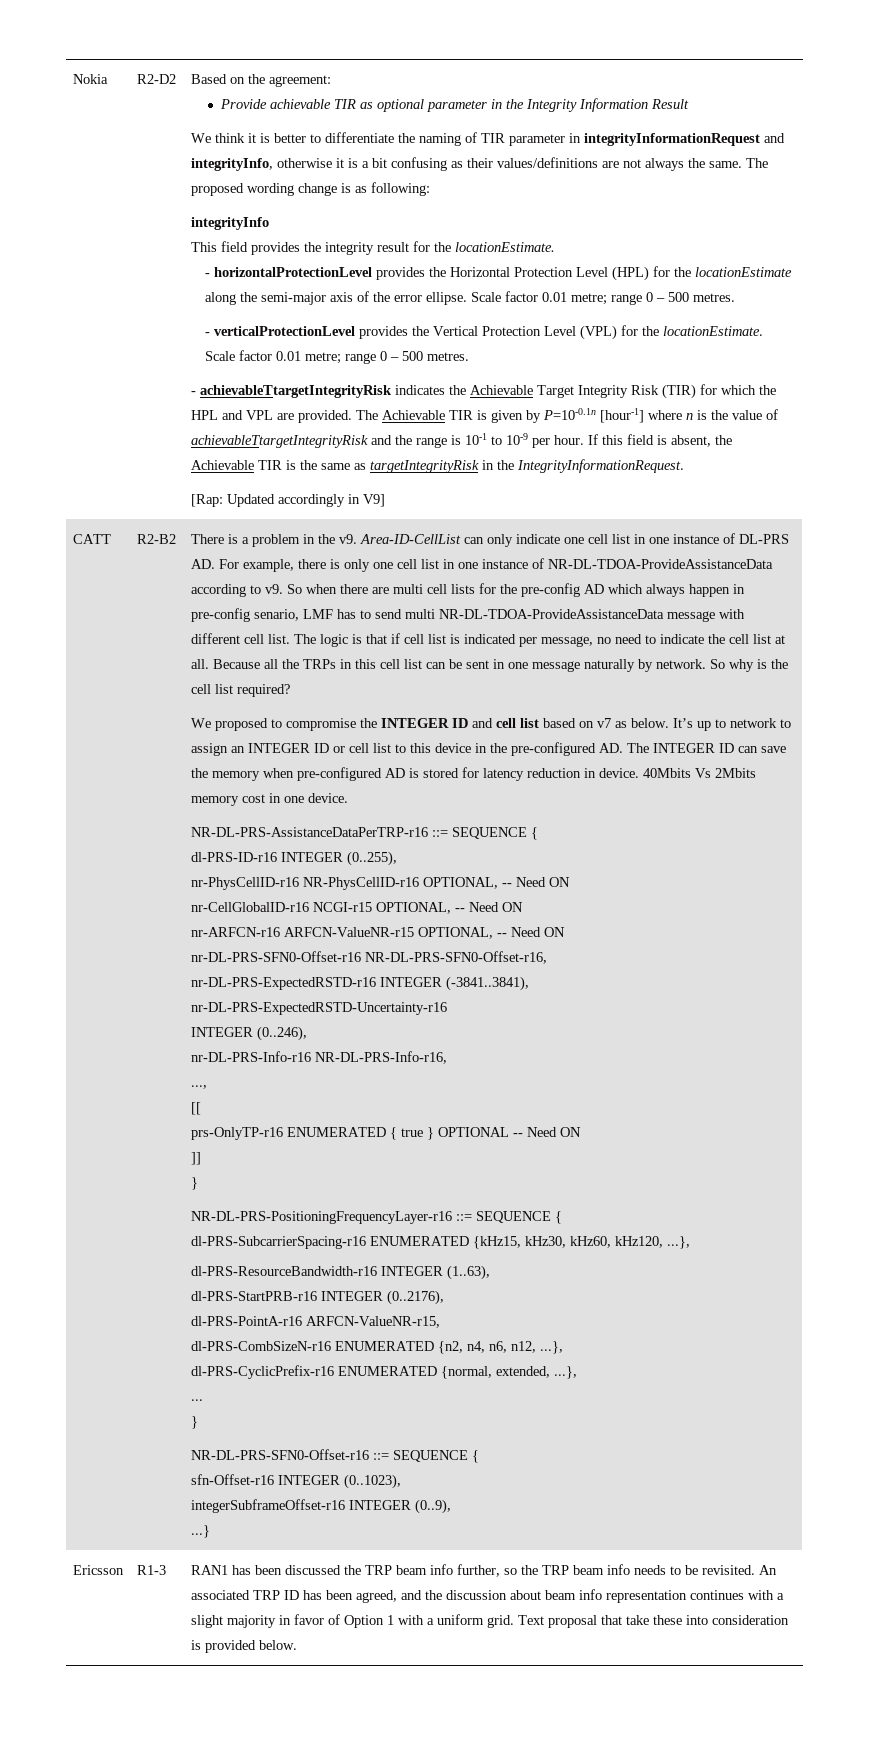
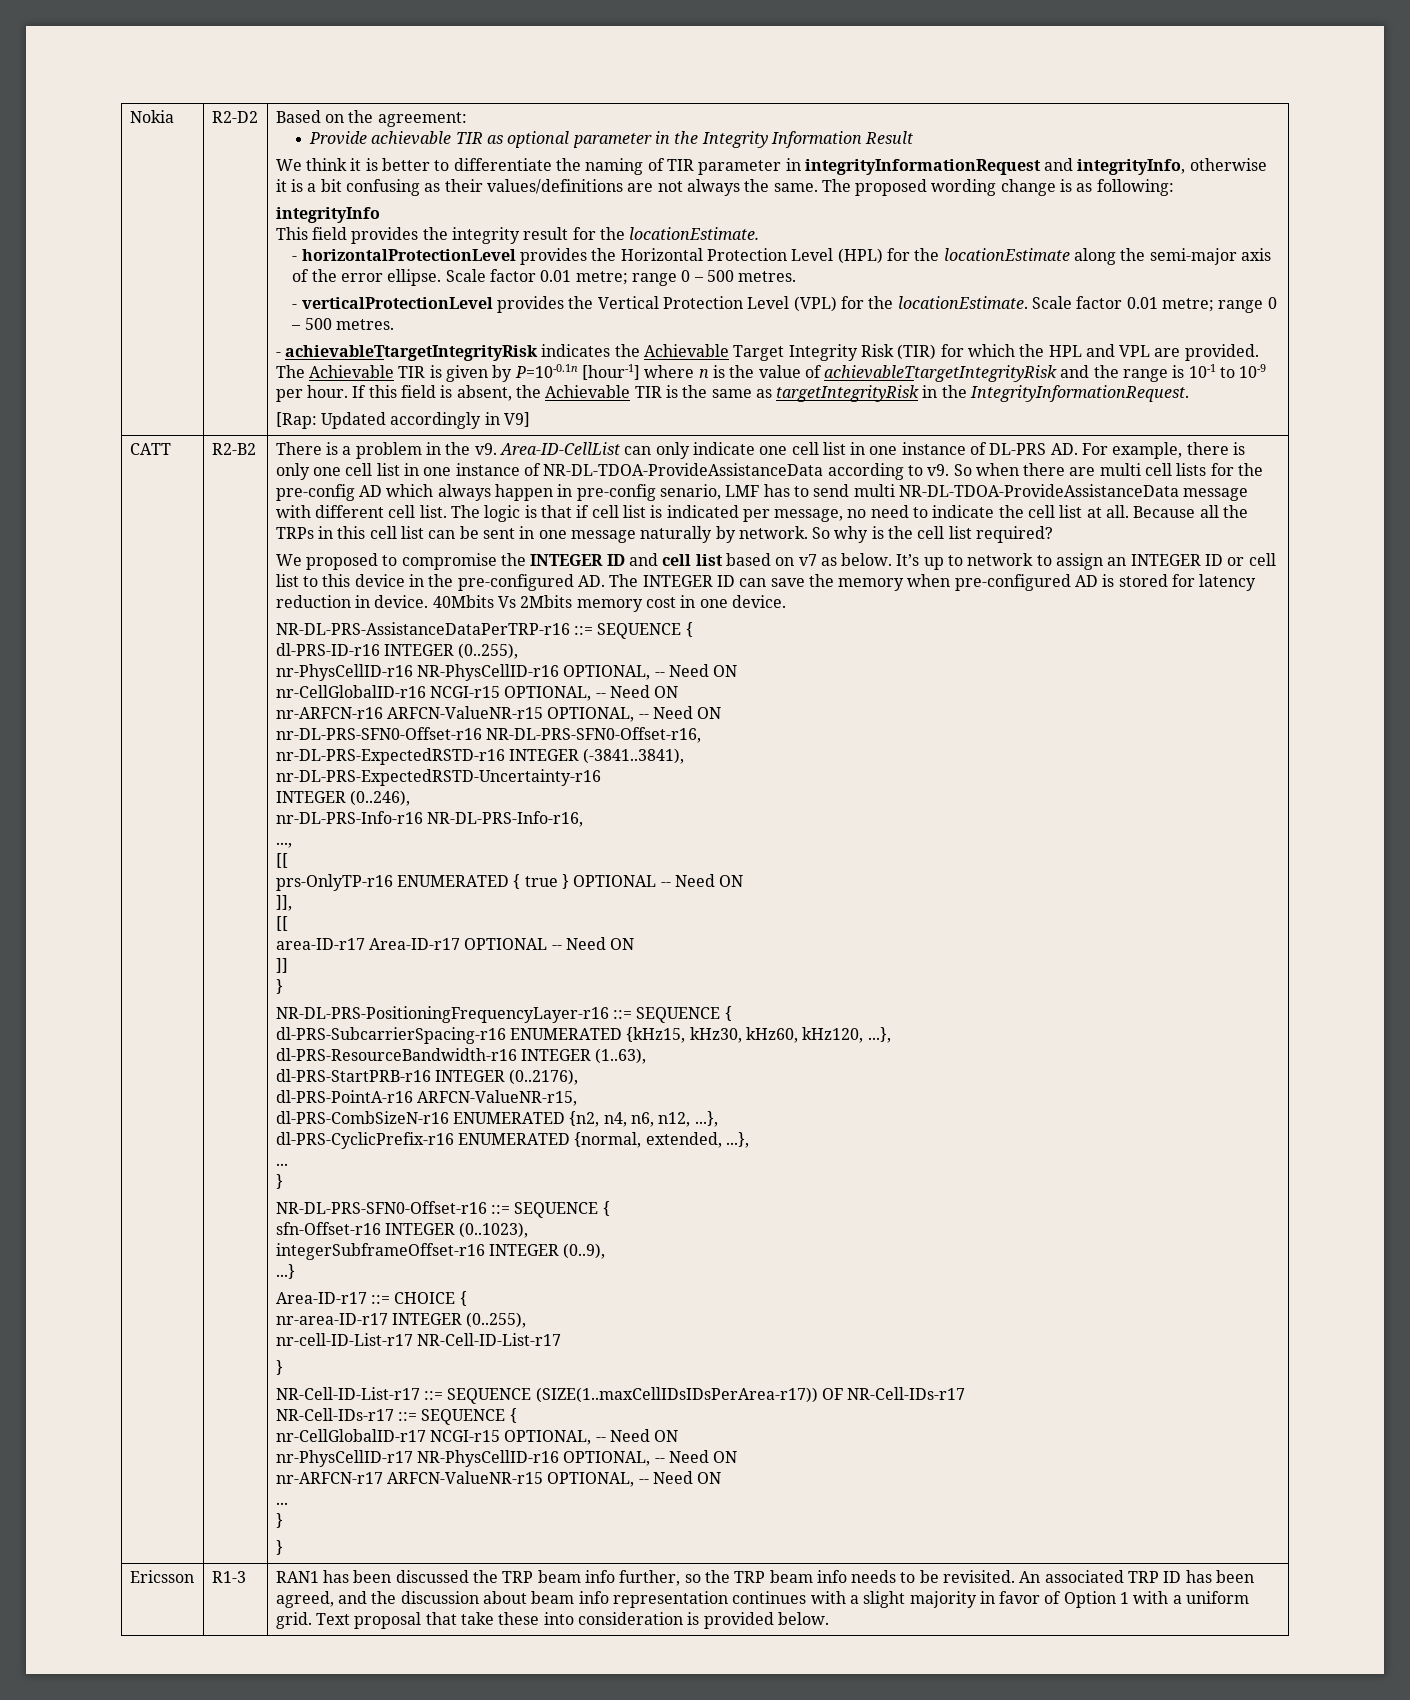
(581, 1132) none -> [275,895,292,911] [275,916,288,931] [275,937,635,950] // ]], // [[ // area-ID-r17 Area-ID-r17 OPTIONAL -- Need ON
(210, 1531) none -> [275,1291,467,1306] [275,1312,527,1328] [275,1333,562,1346] [275,1360,283,1375] [275,1387,966,1404] [275,1408,517,1425] [275,1429,679,1445] [275,1450,738,1467] [275,1471,722,1487] [275,1502,288,1505] [275,1513,283,1528] [275,1540,283,1555] // Area-ID-r17 ::= CHOICE { // nr-area-ID-r17 INTEGER (0..255), // nr-cell-ID-List-r17 NR-Cell-ID-List-r17 // } // NR-Cell-ID-List-r17 ::= SEQUENCE (SIZE(1..maxCellIDsIDsPerArea-r17)) OF NR-Cell-IDs-r17 // NR-Cell-IDs-r17 ::= SEQUENCE { // nr-CellGlobalID-r17 NCGI-r15 OPTIONAL, -- Need ON // nr-PhysCellID-r17 NR-PhysCellID-r16 OPTIONAL, -- Need ON // nr-ARFCN-r17 ARFCN-ValueNR-r15 OPTIONAL, -- Need ON // ... // } // }

